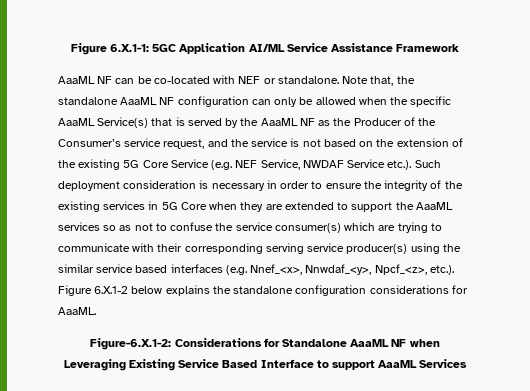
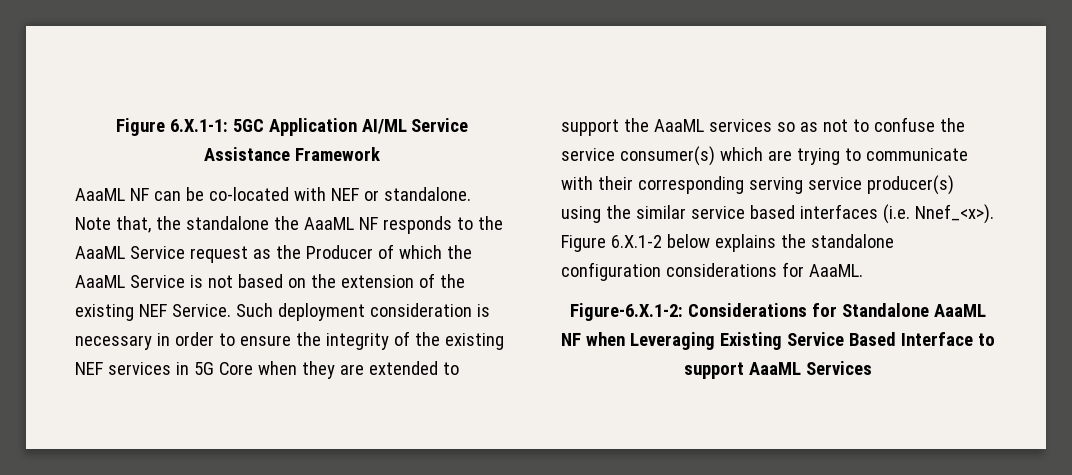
[120,96,452,107] [58,117,437,128] [58,138,289,149] AaaML NF configuration can only be allowed when the specific AaaML Service(s) that is served by the AaaML NF as the Producer of the Consumer’s service request, and the service -> [273,216,503,234] [75,244,472,263] [75,275,185,288] the AaaML NF responds to the AaaML Service request as the Producer of which the AaaML Service
[123,159,412,170] 5G Core Service (e.g. NEF Service, NWDAF Service etc.). -> [138,304,231,317] NEF Service.
(100, 206) none -> [75,362,103,375] NEF
[225,264,454,275] (e.g. Nnef_<x>, Nnwdaf_<y>, Npcf_<z>, etc.). -> [882,204,994,224] (i.e. Nnef_<x>).

